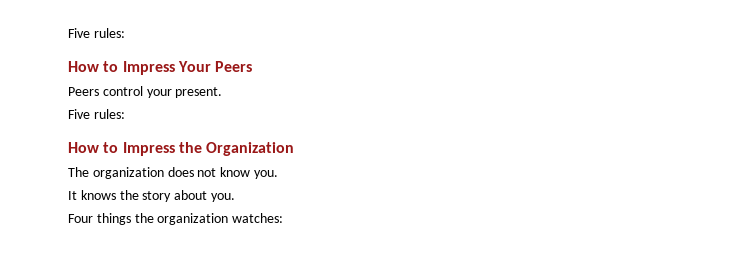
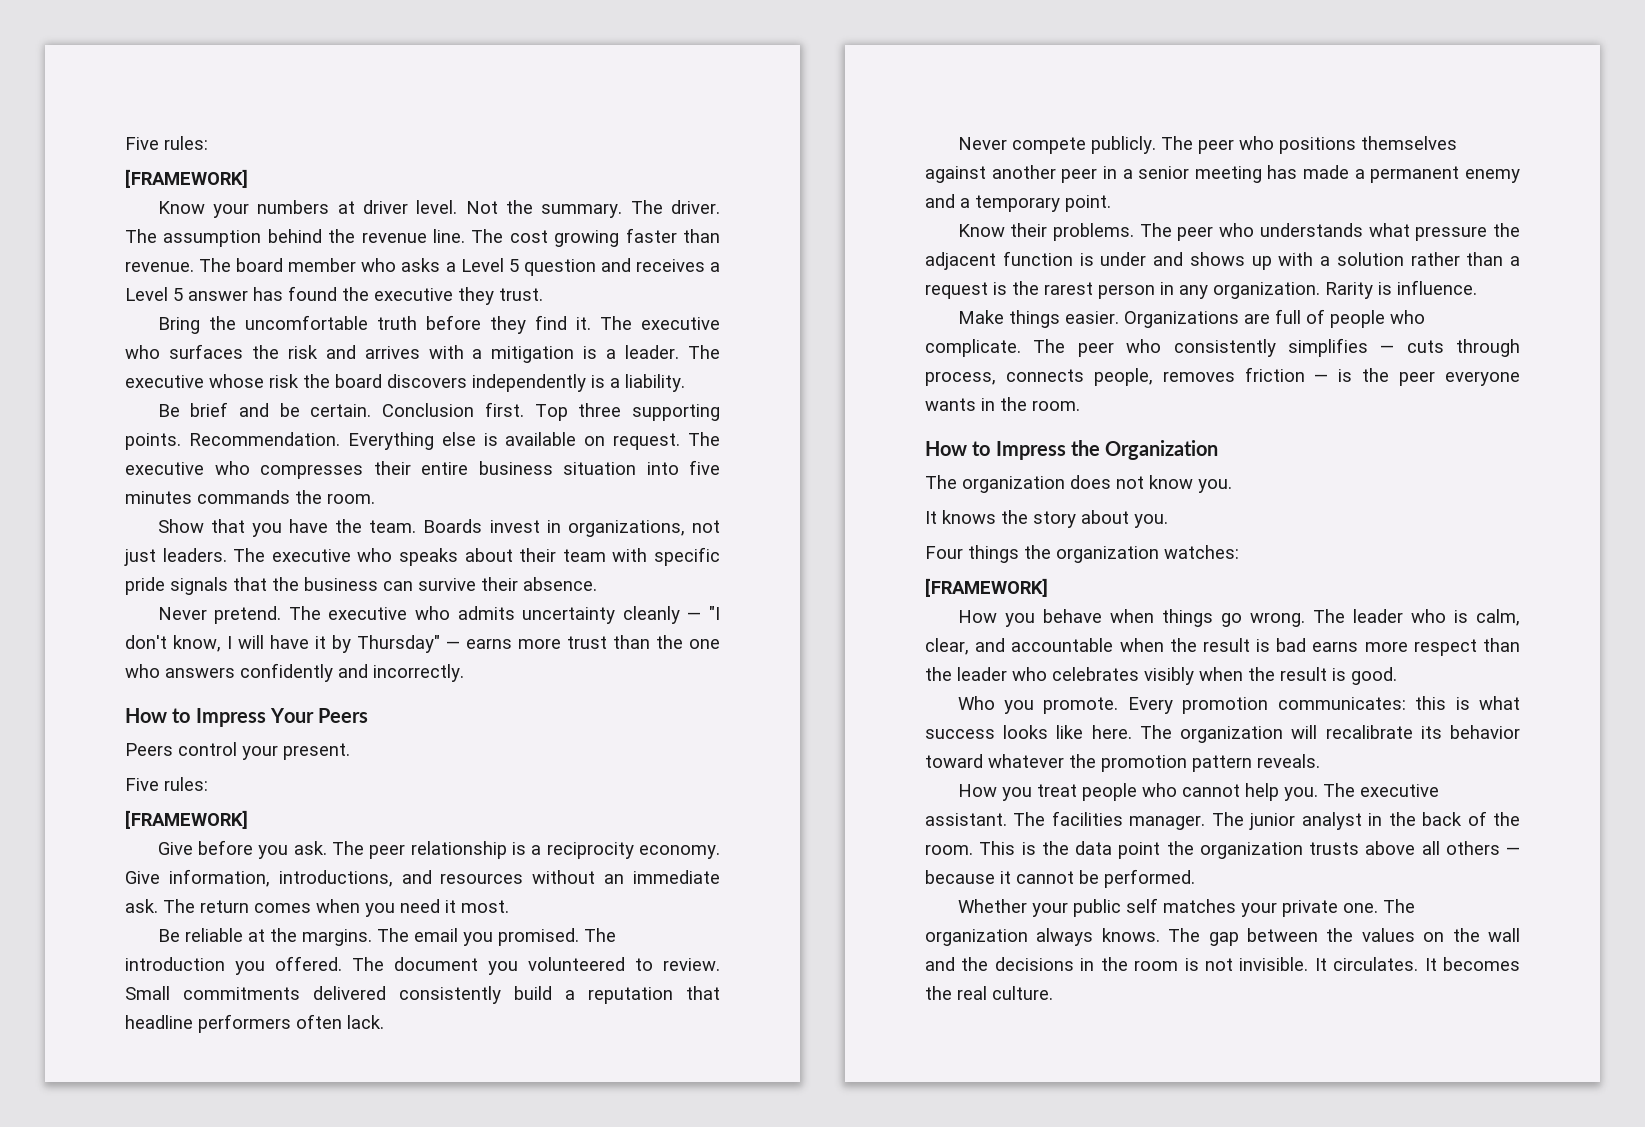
[68,28,125,38] Five rules: -> [125,136,208,150] [125,169,248,188] [157,200,720,218] [125,228,720,247] [125,258,720,276] [125,286,543,305] [157,315,720,334] [125,344,720,363] [125,374,685,392] [157,402,721,421] [125,432,720,450] [125,460,720,479] [125,490,375,504] [157,519,721,537] [124,547,721,566] [125,577,597,595] [157,606,720,624] [125,635,720,653] [125,663,464,682] Five rules: // [FRAMEWORK] // Know your numbers at driver level. Not the summary. The driver. The assumption behind the revenue line. The cost growing faster than revenue. The board member who asks a Level 5 question and receives a Level 5 answer has found the executive they trust. // Bring the uncomfortable truth before they find it. The executive who surfaces the risk and arrives with a mitigation is a leader. The executive whose risk the board discovers independently is a liability. // Be brief and be certain. Conclusion first. Top three supporting points. Recommendation. Everything else is available on request. The executive who compresses their entire business situation into five minutes commands the room. // Show that you have the team. Boards invest in organizations, not just leaders. The executive who speaks about their team with specific pride signals that the business can survive their absence. // Never pretend. The executive who admits uncertainty cleanly — "I don't know, I will have it by Thursday" — earns more trust than the one who answers confidently and incorrectly.
(125, 114) none -> [125,810,248,829] [157,840,720,859] [125,869,720,887] [125,899,509,917] [157,928,616,946] [125,956,720,975] [125,986,720,1004] [125,1014,384,1033] [957,136,1457,154] [925,165,1520,183] [925,194,1111,212] [957,223,1520,241] [925,251,1520,270] [925,280,1477,299] [957,309,1425,328] [925,338,1520,357] [925,367,1520,386] [925,397,1080,411] // [FRAMEWORK] // Give before you ask. The peer relationship is a reciprocity economy. Give information, introductions, and resources without an immediate ask. The return comes when you need it most. // Be reliable at the margins. The email you promised. The introduction you offered. The document you volunteered to review. Small commitments delivered consistently build a reputation that headline performers often lack. // Never compete publicly. The peer who positions themselves against another peer in a senior meeting has made a permanent enemy and a temporary point. // Know their problems. The peer who understands what pressure the adjacent function is under and shows up with a solution rather than a request is the rarest person in any organization. Rarity is influence. // Make things easier. Organizations are full of people who complicate. The peer who consistently simplifies — cuts through process, connects people, removes friction — is the peer everyone wants in the room.
(284, 218) none -> [925,578,1048,597] [957,609,1520,627] [925,638,1520,656] [925,667,1397,685] [957,696,1520,714] [925,725,1520,743] [925,754,1320,772] [957,783,1439,801] [925,811,1520,830] [925,841,1520,859] [925,869,1195,888] [957,898,1415,917] [925,928,1520,946] [925,957,1520,971] [925,986,1053,1000] // [FRAMEWORK] // How you behave when things go wrong. The leader who is calm, clear, and accountable when the result is bad earns more respect than the leader who celebrates visibly when the result is good. // Who you promote. Every promotion communicates: this is what success looks like here. The organization will recalibrate its behavior toward whatever the promotion pattern reveals. // How you treat people who cannot help you. The executive assistant. The facilities manager. The junior analyst in the back of the room. This is the data point the organization trusts above all others — because it cannot be performed. // Whether your public self matches your private one. The organization always knows. The gap between the values on the wall and the decisions in the room is not invisible. It circulates. It becomes the real culture.

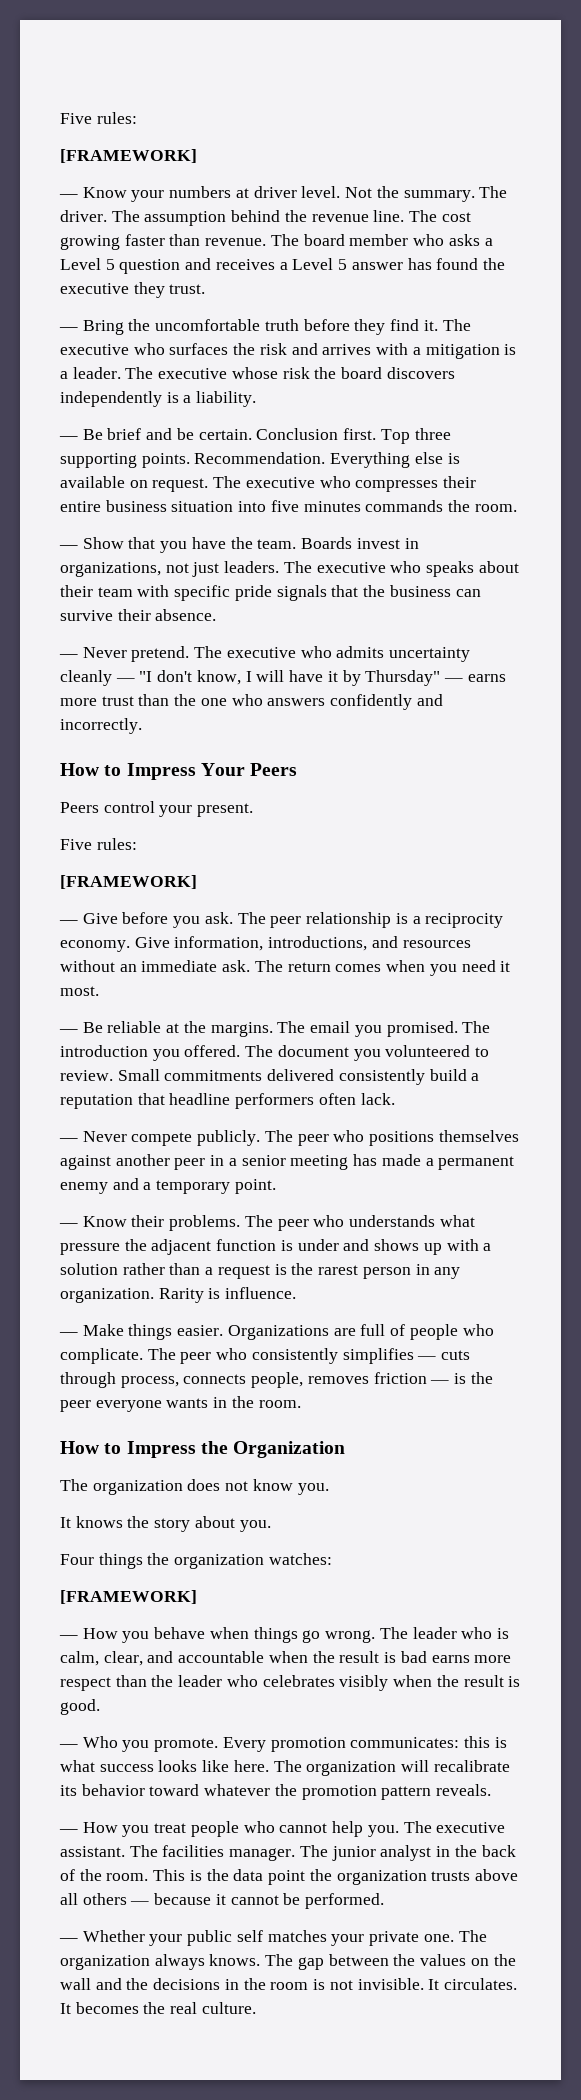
[125,136,208,150] [125,169,248,188] Five rules: // [FRAMEWORK] // -> [60,112,137,124] [60,149,197,163] [59,194,78,198] Five rules: // [FRAMEWORK] // —
(543, 294) none -> [59,327,78,331] —
(685, 383) none -> [59,436,78,440] —
(375, 498) none -> [59,545,78,549] —
(597, 584) none -> [59,654,78,658] —
(248, 819) none -> [59,920,78,924] —
(509, 906) none -> [59,1029,78,1033] —
(384, 1022) none -> [59,1138,78,1142] —
(1111, 203) none -> [59,1223,78,1227] —
(1477, 287) none -> [59,1332,78,1336] —
(1048, 587) none -> [59,1635,78,1639] —
(1397, 676) none -> [59,1744,78,1748] —
(1320, 761) none -> [59,1829,78,1833] —
(1195, 878) none -> [59,1938,78,1942] —

